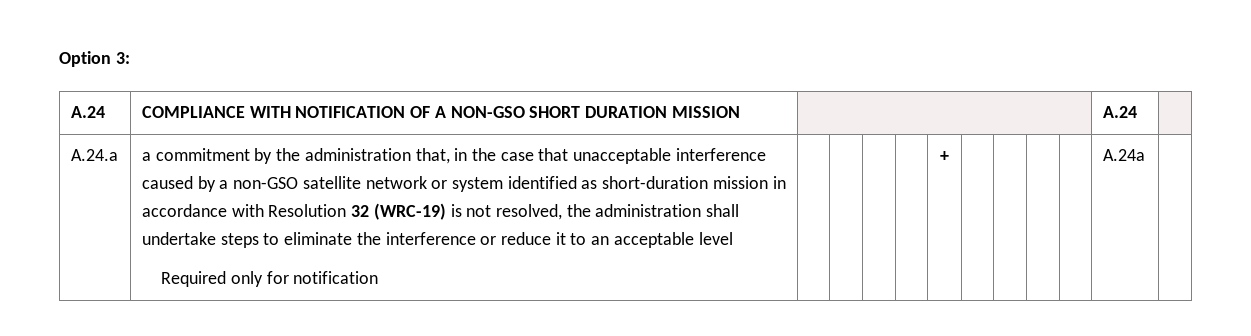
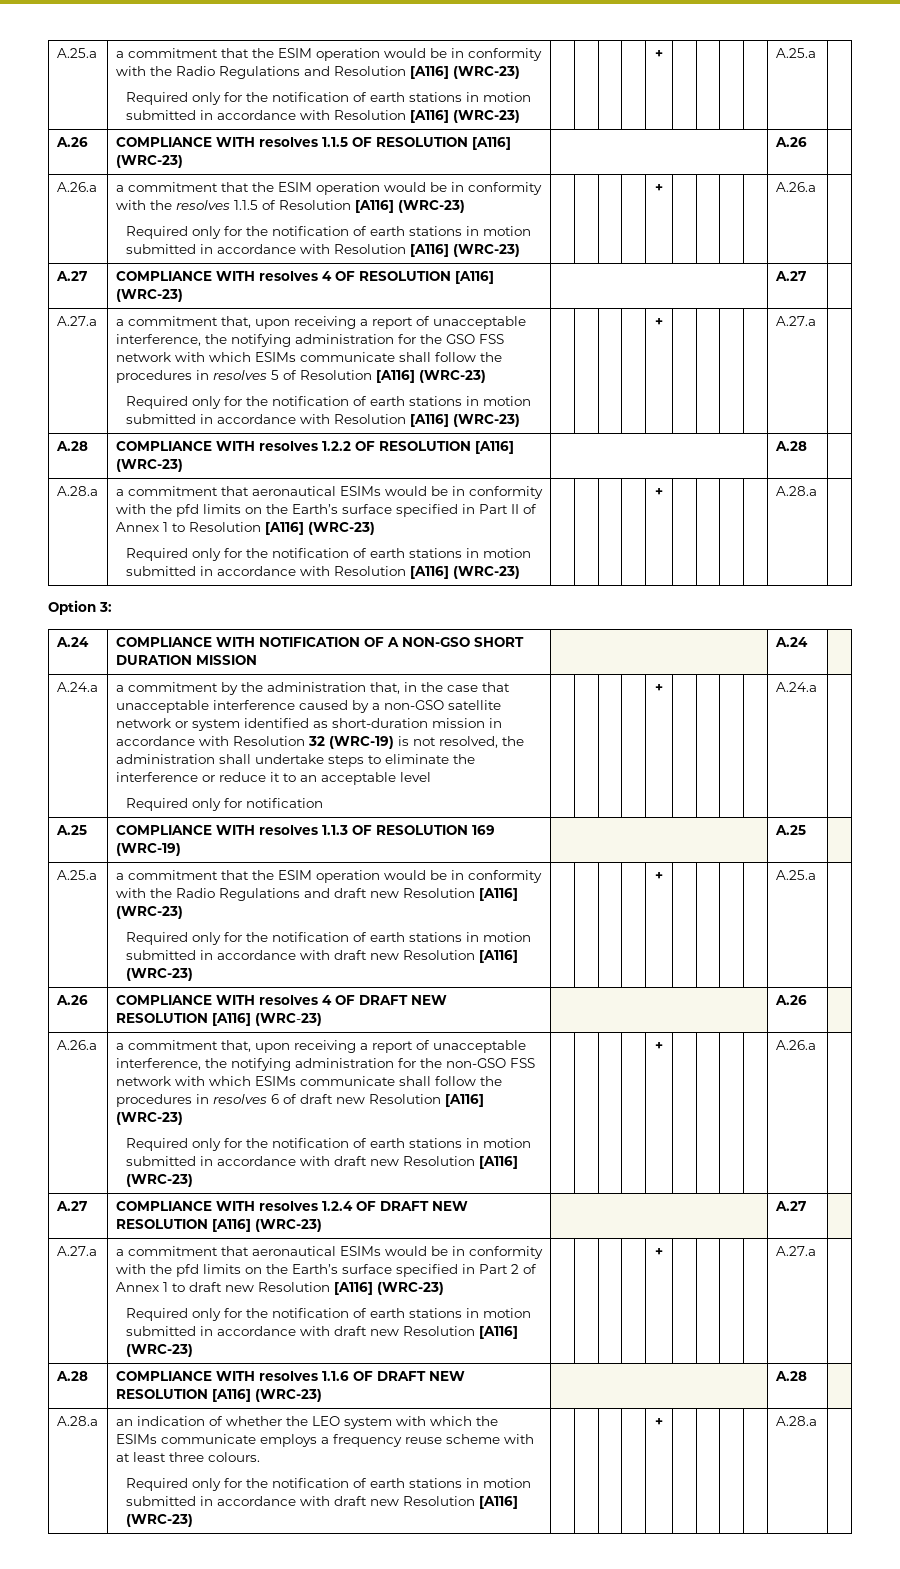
(59, 59) none -> [56,48,97,58] [115,48,542,61] [115,66,520,79] [126,92,532,105] [126,110,521,123] [655,50,663,58] [775,48,816,58] [55,137,88,147] [115,137,511,150] [115,155,183,168] [774,137,807,147] [56,182,97,192] [115,182,542,195] [115,200,465,213] [126,226,532,239] [126,244,521,257] [655,184,663,192] [775,182,816,192] [55,271,87,281] [115,271,494,284] [115,289,183,302] [774,271,806,281] [56,316,97,326] [115,316,526,329] [115,334,504,347] [115,352,502,362] [115,370,486,383] [126,396,532,409] [126,414,521,427] [655,318,663,326] [775,316,816,326] [55,441,88,451] [115,441,514,454] [115,459,183,472] [774,441,807,451] [56,486,98,496] [115,486,543,499] [115,504,537,517] [115,522,375,535] [126,548,532,561] [126,566,521,579] [655,488,663,496] [775,486,817,496] A.25.a | a commitment that the ESIM operation would be in conformity with the Radio Regulations and Resolution [A116] (WRC-23) // Required only for the notification of earth stations in motion submitted in accordance with Resolution [A116] (WRC-23) | | | | | + | | | | | A.25.a | // A.26 | COMPLIANCE WITH resolves 1.1.5 OF RESOLUTION [A116] (WRC-23) | | A.26 | // A.26.a | a commitment that the ESIM operation would be in conformity with the resolves 1.1.5 of Resolution [A116] (WRC-23) // Required only for the notification of earth stations in motion submitted in accordance with Resolution [A116] (WRC-23) | | | | | + | | | | | A.26.a | // A.27 | COMPLIANCE WITH resolves 4 OF RESOLUTION [A116] (WRC-23) | | A.27 | // A.27.a | a commitment that, upon receiving a report of unacceptable interference, the notifying administration for the GSO FSS network with which ESIMs communicate shall follow the procedures in resolves 5 of Resolution [A116] (WRC-23) // Required only for the notification of earth stations in motion submitted in accordance with Resolution [A116] (WRC-23) | | | | | + | | | | | A.27.a | // A.28 | COMPLIANCE WITH resolves 1.2.2 OF RESOLUTION [A116] (WRC-23) | | A.28 | // A.28.a | a commitment that aeronautical ESIMs would be in conformity with the pfd limits on the Earth’s surface specified in Part II of Annex 1 to Resolution [A116] (WRC-23) // Required only for the notification of earth stations in motion submitted in accordance with Resolution [A116] (WRC-23) | | | | | + | | | | | A.28.a | //
[1102,149,1145,161] A.24a -> [775,682,817,692] [55,825,87,835] [115,825,495,835] [115,843,181,856] [774,825,806,835] [56,870,97,880] [115,870,542,883] [115,888,518,901] [115,906,183,919] [126,932,532,945] [126,950,519,963] [126,968,194,981] [655,872,663,880] [775,870,816,880] [55,995,88,1005] [115,995,447,1005] [115,1013,322,1026] [774,995,807,1005] [56,1040,97,1050] [115,1040,526,1053] [115,1058,535,1071] [115,1076,502,1086] [115,1094,484,1107] [115,1112,183,1125] [126,1138,532,1151] [126,1156,519,1169] [126,1174,194,1187] [655,1042,663,1050] [775,1040,816,1050] [55,1201,87,1211] [115,1201,468,1211] [115,1219,322,1232] [774,1201,806,1211] [56,1246,97,1256] [115,1246,543,1259] [115,1264,537,1277] [115,1282,444,1295] [126,1308,532,1321] [126,1326,519,1339] [126,1344,194,1357] [655,1248,663,1256] [775,1246,816,1256] [55,1371,88,1381] [115,1371,465,1381] [115,1389,322,1402] [774,1371,807,1381] [56,1416,98,1426] [115,1416,498,1429] [115,1434,534,1447] [115,1452,260,1462] [126,1478,532,1491] [126,1496,519,1509] [126,1514,194,1527] [655,1418,663,1426] [775,1416,817,1426] A.24.a | // A.25 | COMPLIANCE WITH resolves 1.1.3 OF RESOLUTION 169 (WRC-19) | | A.25 | // A.25.a | a commitment that the ESIM operation would be in conformity with the Radio Regulations and draft new Resolution [A116] (WRC-23) // Required only for the notification of earth stations in motion submitted in accordance with draft new Resolution [A116] (WRC-23) | | | | | + | | | | | A.25.a | // A.26 | COMPLIANCE WITH resolves 4 OF DRAFT NEW RESOLUTION [A116] (WRC-23) | | A.26 | // A.26.a | a commitment that, upon receiving a report of unacceptable interference, the notifying administration for the non-GSO FSS network with which ESIMs communicate shall follow the procedures in resolves 6 of draft new Resolution [A116] (WRC-23) // Required only for the notification of earth stations in motion submitted in accordance with draft new Resolution [A116] (WRC-23) | | | | | + | | | | | A.26.a | // A.27 | COMPLIANCE WITH resolves 1.2.4 OF DRAFT NEW RESOLUTION [A116] (WRC-23) | | A.27 | // A.27.a | a commitment that aeronautical ESIMs would be in conformity with the pfd limits on the Earth’s surface specified in Part 2 of Annex 1 to draft new Resolution [A116] (WRC-23) // Required only for the notification of earth stations in motion submitted in accordance with draft new Resolution [A116] (WRC-23) | | | | | + | | | | | A.27.a | // A.28 | COMPLIANCE WITH resolves 1.1.6 OF DRAFT NEW RESOLUTION [A116] (WRC-23) | | A.28 | // A.28.a | an indication of whether the LEO system with which the ESIMs communicate employs a frequency reuse scheme with at least three colours. // Required only for the notification of earth stations in motion submitted in accordance with draft new Resolution [A116] (WRC-23) | | | | | + | | | | | A.28.a

